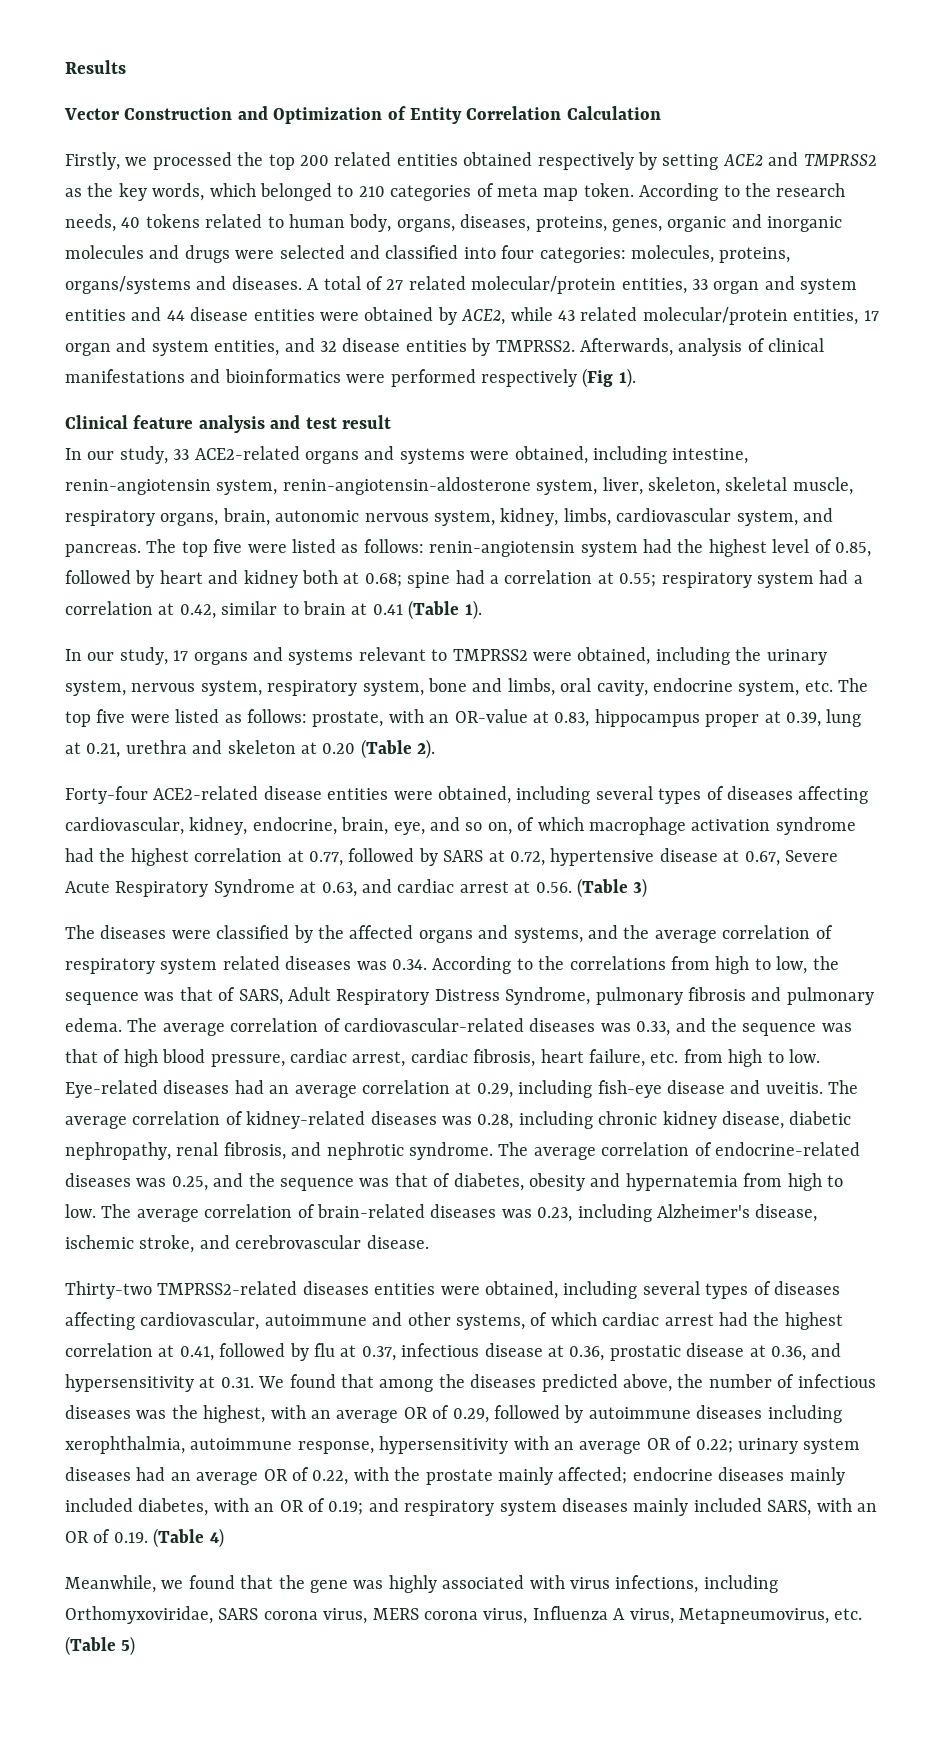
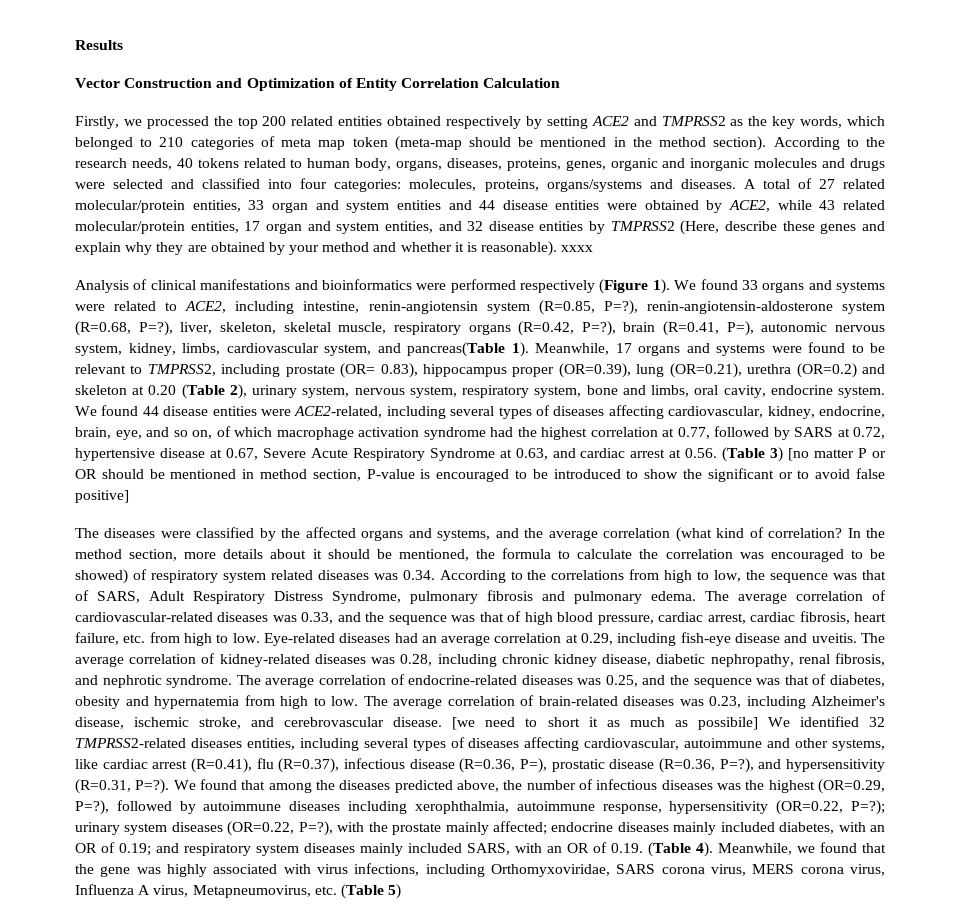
[583,183,634,197] token. -> [352,136,767,151] token (meta-map should be mentioned in the method section).
[495,338,743,356] TMPRSS2. Afterwards, analysis -> [610,220,885,235] [75,241,594,256] [75,280,129,293] TMPRSS2 (Here, describe these genes and explain why they are obtained by your method and whether it is reasonable). xxxx // Analysis
[582,368,636,388] [65,415,391,433] [65,446,749,464] [65,477,598,495] (Fig 1). // Clinical feature analysis and test result // In our study, 33 ACE2-related organs and systems were obtained, including intestine, renin-angiotensin system, renin-angiotensin-aldosterone system, -> [599,279,885,294] [75,300,885,315] [75,321,173,336] (Figure 1). We found 33 organs and systems were related to ACE2, including intestine, renin-angiotensin system (R=0.85, P=?), renin-angiotensin-aldosterone system (R=0.68, P=?),
[160,508,270,526] organs, brain, -> [468,321,754,336] organs (R=0.42, P=?), brain (R=0.41, P=),
[65,539,871,557] [65,570,863,588] [65,600,482,620] [65,647,762,665] pancreas. The top five were listed as follows: renin-angiotensin system had the highest level of 0.85, followed by heart and kidney both at 0.68; spine had a correlation at 0.55; respiratory system had a correlation at 0.42, similar to brain at 0.41 (Table 1). // In our study, 17 organs and systems relevant to TMPRSS2 were obtained, including the -> [407,342,885,357] [75,363,886,378] [75,384,247,399] pancreas(Table 1). Meanwhile, 17 organs and systems were found to be relevant to TMPRSS2, including prostate (OR= 0.83), hippocampus proper (OR=0.39), lung (OR=0.21), urethra (OR=0.2) and skeleton at 0.20 (Table 2),
[738,678,869,696] [65,709,862,727] [65,739,436,759] [65,786,511,804] system, etc. The top five were listed as follows: prostate, with an OR-value at 0.83, hippocampus proper at 0.39, lung at 0.21, urethra and skeleton at 0.20 (Table 2). // Forty-four ACE2-related disease entities were obtained, -> [838,386,886,398] [75,405,383,418] system. We found 44 disease entities were ACE2-related,
(648, 888) none -> [788,448,887,461] [75,468,885,482] [75,490,129,503] [no matter P or OR should be mentioned in method section, P-value is encouraged to be introduced to show the significant or to avoid false positive]
(811, 932) none -> [675,527,886,542] [75,548,885,562] [75,569,128,584] (what kind of correlation? In the method section, more details about it should be mentioned, the formula to calculate the correlation was encouraged to be showed)
[65,1281,558,1299] // Thirty-two TMPRSS2-related diseases entities were obtained, -> [452,716,885,730] [75,738,295,750] [we need to short it as much as possibile] We identified 32 TMPRSS2-related diseases entities,
[530,1312,843,1330] [65,1343,842,1361] [65,1374,254,1392] of which cardiac arrest had the highest correlation at 0.41, followed by flu at 0.37, infectious disease at 0.36, prostatic disease at 0.36, and hypersensitivity at 0.31. -> [75,758,885,773] [75,779,170,794] like cardiac arrest (R=0.41), flu (R=0.37), infectious disease (R=0.36, P=), prostatic disease (R=0.36, P=?), and hypersensitivity (R=0.31, P=?).
[203,1405,489,1423] highest, with an average OR of 0.29, -> [768,779,886,794] [75,800,109,815] highest (OR=0.29, P=?),
[513,1436,861,1454] [65,1467,349,1485] with an average OR of 0.22; urinary system diseases had an average OR of 0.22, -> [776,800,885,815] [75,821,333,836] (OR=0.22, P=?); urinary system diseases (OR=0.22, P=?),
[209,1528,224,1548] 4) // -> [696,842,713,857] 4).

